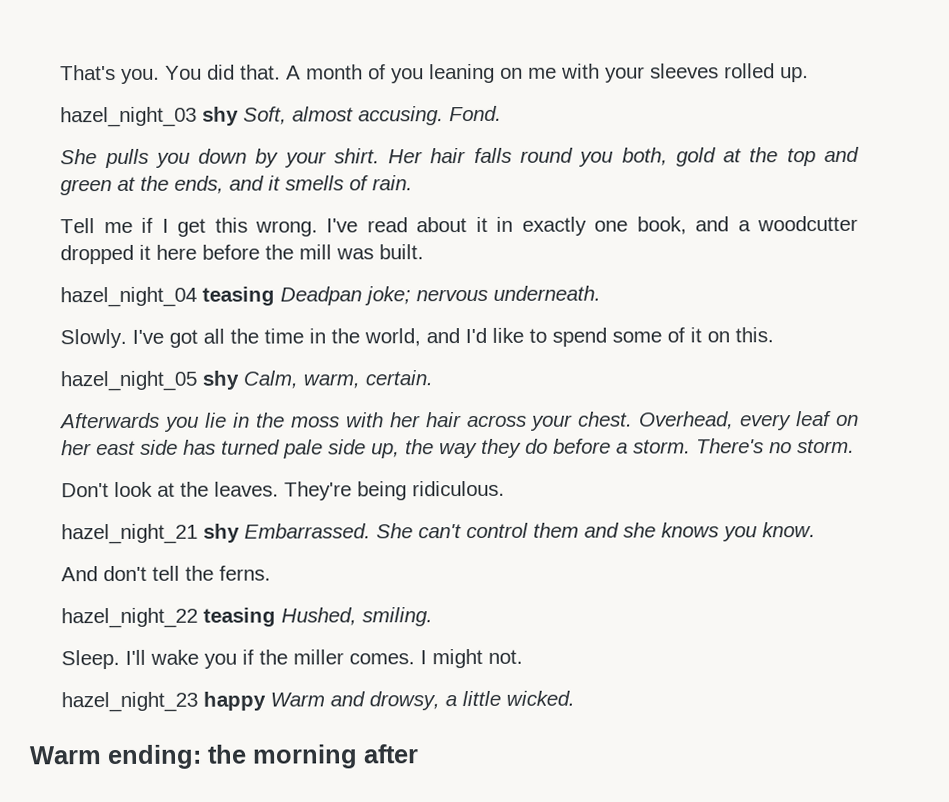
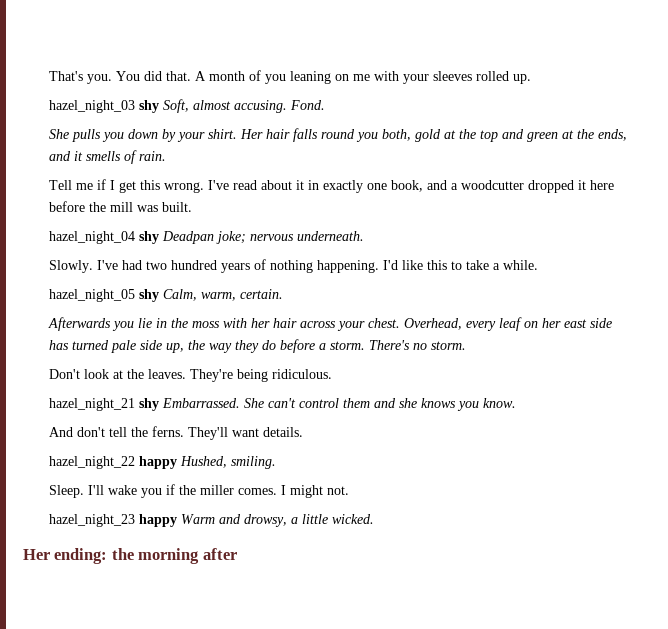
[202,286,276,306] teasing -> [138,231,159,244] shy
[169,327,775,348] got all the time in the world, and I'd like to spend some of it on this. -> [121,259,538,273] had two hundred years of nothing happening. I'd like this to take a while.
(272, 573) none -> [187,427,303,440] They'll want details.
[203,607,277,627] teasing -> [138,456,177,469] happy
[29,746,102,765] Warm -> [23,549,50,560] Her

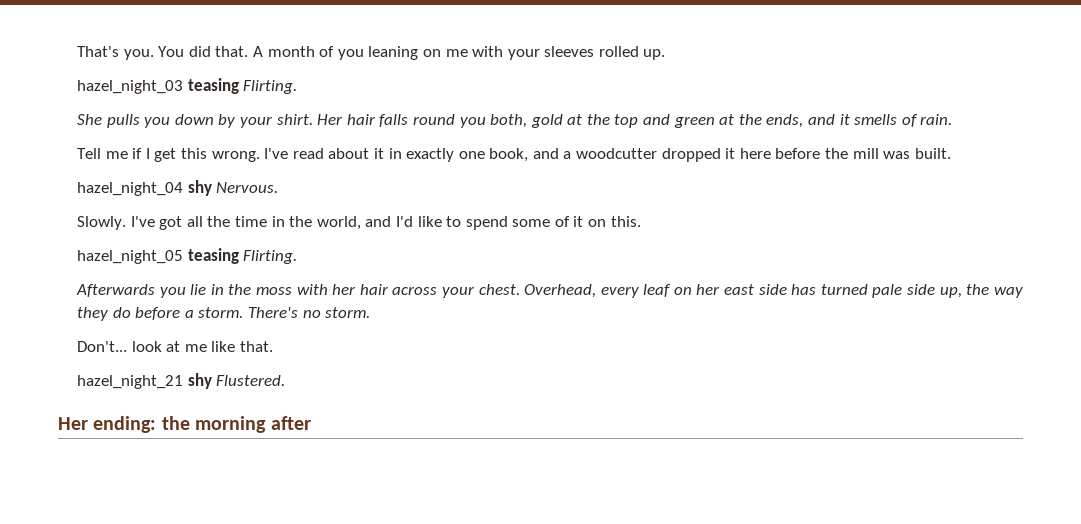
[138,99,325,113] shy Soft, almost accusing. Fond. -> [187,78,298,94] teasing Flirting.
[161,231,364,244] [48,259,538,273] [48,289,283,302] Deadpan joke; nervous underneath. // Slowly. I've had two hundred years of nothing happening. I'd like this to take a while. // hazel_night_05 shy Calm, warm, certain. -> [216,182,279,193] [77,216,641,230] [77,248,298,264] Nervous. // Slowly. I've got all the time in the world, and I'd like to spend some of it on this. // hazel_night_05 teasing Flirting.
[48,369,80,379] Don't -> [77,341,128,352] Don't...
[126,369,332,382] [48,398,516,411] [48,426,303,440] [48,456,276,469] [48,484,349,498] [48,514,374,527] the leaves. They're being ridiculous. // hazel_night_21 shy Embarrassed. She can't control them and she knows you know. // And don't tell the ferns. They'll want details. // hazel_night_22 happy Hushed, smiling. // Sleep. I'll wake you if the miller comes. I might not. // hazel_night_23 happy Warm and drowsy, a little wicked. -> [184,341,273,352] [77,373,286,389] me like that. // hazel_night_21 shy Flustered.

